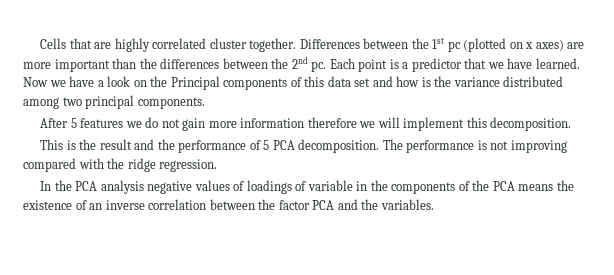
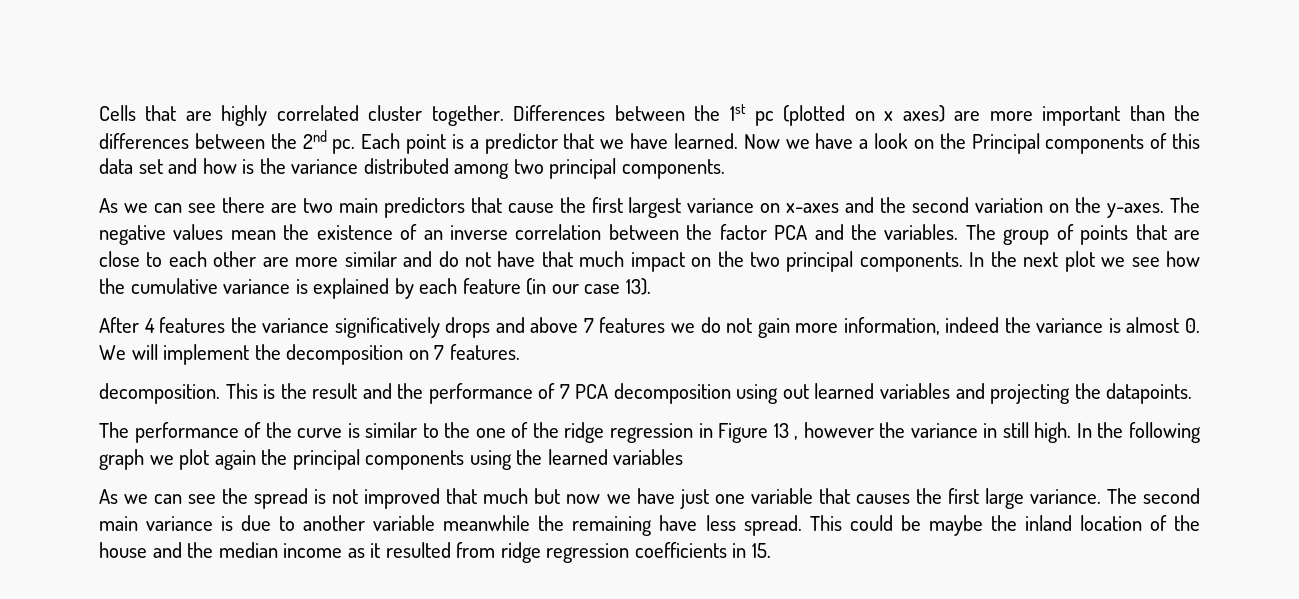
[40,117,572,131] [40,139,567,153] [23,158,218,172] [40,180,554,194] After 5 features we do not gain more information therefore we will implement this decomposition. // This is the result and the performance of 5 PCA decomposition. The performance is not improving compared with the ridge regression. // In the PCA analysis negative values of loadings of variable in the components of the PCA means -> [99,197,1201,218] [99,224,276,245] As we can see there are two main predictors that cause the first largest variance on x-axes and the second variation on the y-axes. The negative values mean
(434, 204) none -> [965,224,1200,245] [99,251,1201,272] [99,278,651,299] [99,317,1200,338] [99,344,520,365] [99,383,1193,404] [99,422,1201,443] [99,449,684,470] [99,488,1200,509] [99,515,1200,536] [99,542,771,563] The group of points that are close to each other are more similar and do not have that much impact on the two principal components. In the next plot we see how the cumulative variance is explained by each feature (in our case 13). // After 4 features the variance significatively drops and above 7 features we do not gain more information, indeed the variance is almost 0. We will implement the decomposition on 7 features. // decomposition. This is the result and the performance of 7 PCA decomposition using out learned variables and projecting the datapoints. // The performance of the curve is similar to the one of the ridge regression in Figure 13 , however the variance in still high. In the following graph we plot again the principal components using the learned variables // As we can see the spread is not improved that much but now we have just one variable that causes the first large variance. The second main variance is due to another variable meanwhile the remaining have less spread. This could be maybe the inland location of the house and the median income as it resulted from ridge regression coefficients in 15.

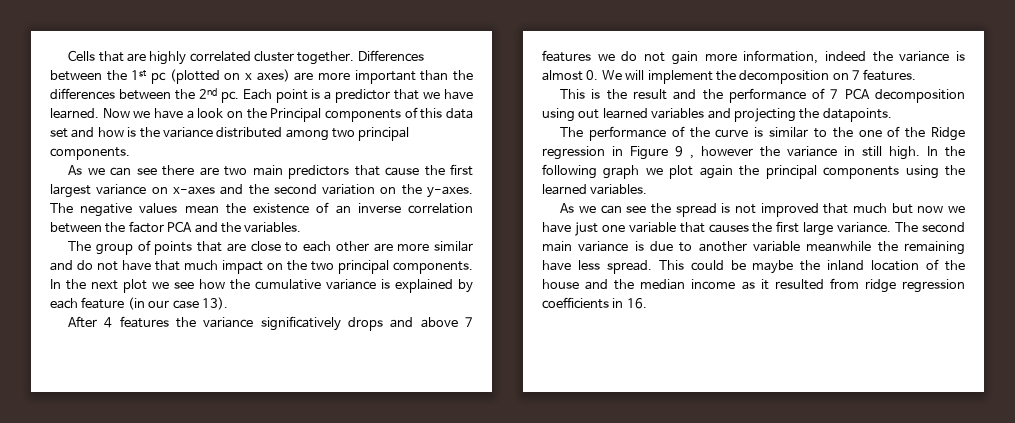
(959, 232) none -> (302, 227) //
[99,383,220,404] decomposition. -> (917, 75) none
[564,422,605,443] ridge -> [931,127,965,141] Ridge
[773,423,789,438] 13 -> [675,146,683,157] 9
[613,449,684,465] variables -> [590,184,648,195] variables.
[751,543,771,558] 15. -> [626,298,647,309] 16.

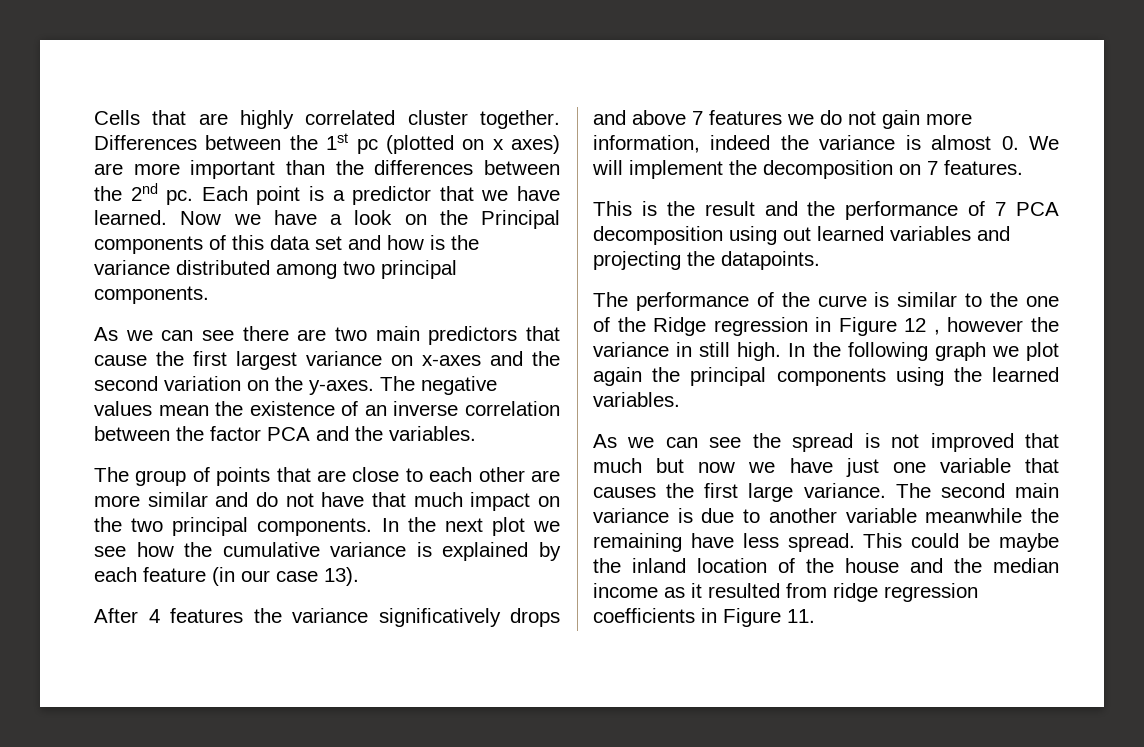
[675,146,683,157] 9 -> [904,318,927,332] 12
[626,298,647,309] 16. -> [723,608,815,627] Figure 11.

